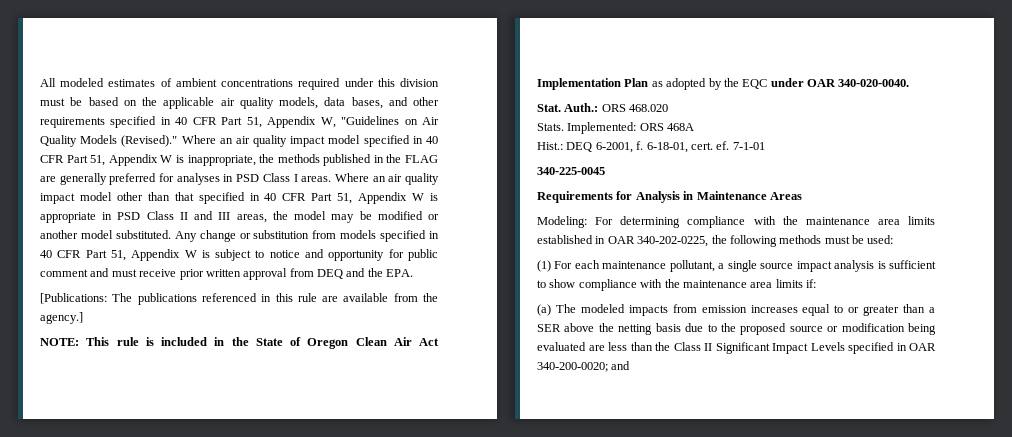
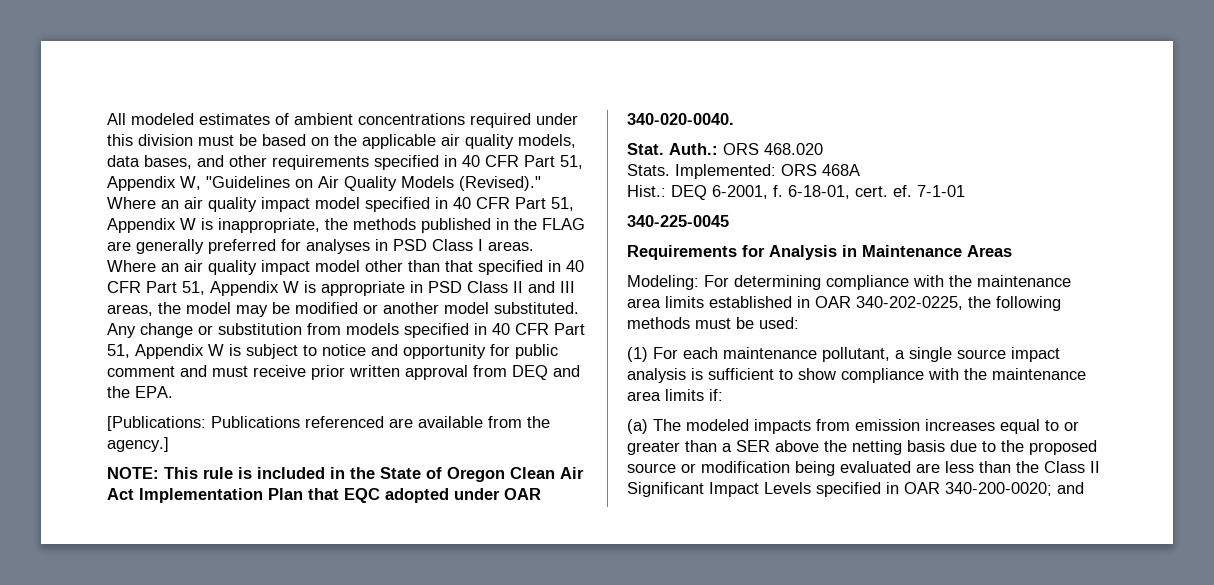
[112,293,317,305] The publications referenced in this rule -> [211,416,384,428] Publications referenced
[651,78,768,90] as adopted by the EQC -> [308,488,449,503] that EQC adopted

